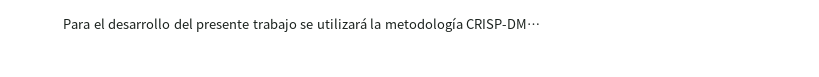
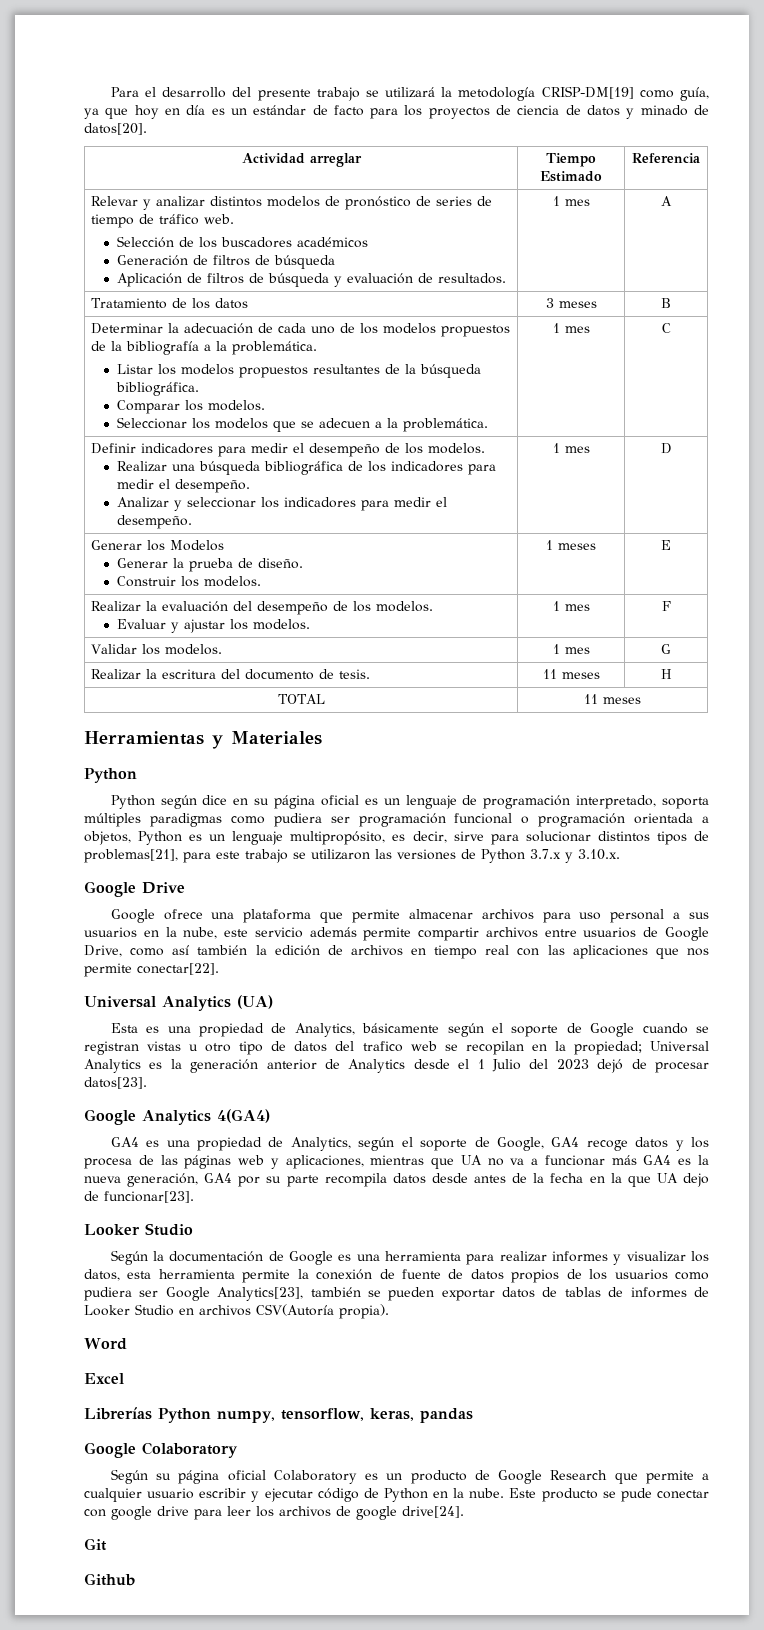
[466,19,541,29] CRISP-DM… -> [541,86,709,101] [84,105,709,119] [84,123,147,135] [241,153,362,167] [546,153,596,167] [540,171,602,182] [632,153,700,163] [91,196,493,210] [91,214,235,228] [116,236,368,248] [116,255,335,269] [116,273,506,287] [552,196,590,206] [661,196,672,206] [91,298,249,309] [545,298,597,308] [661,298,671,308] [91,323,511,337] [91,341,318,355] [116,364,481,378] [115,382,199,396] [116,400,265,414] [116,417,488,432] [552,323,590,333] [661,323,671,333] [91,443,486,457] [116,461,496,475] [116,479,250,493] [116,497,447,511] [116,515,192,529] [552,443,590,453] [660,443,672,454] [91,540,225,551] [116,558,303,572] [116,576,261,587] [546,540,596,550] [661,540,671,550] [91,601,434,615] [116,619,310,633] [552,601,590,611] [661,601,671,611] [91,644,223,655] [552,644,590,654] [661,644,671,654] [91,669,371,680] [542,669,600,679] [660,669,672,679] [277,694,325,704] [584,694,641,704] [84,731,322,749] [84,768,137,783] [110,795,709,809] [84,813,709,827] [84,831,710,845] [84,849,620,863] [84,881,185,897] [110,909,709,923] [84,927,709,941] [84,945,709,959] [84,963,219,977] [84,995,273,1011] [110,1023,709,1037] [84,1041,709,1055] [84,1059,709,1073] [84,1077,147,1089] [84,1109,270,1125] [110,1137,709,1151] [84,1155,709,1169] [84,1173,710,1187] [84,1191,194,1203] [84,1223,193,1236] [110,1250,709,1265] [84,1269,710,1283] [84,1287,709,1301] [84,1304,389,1319] [84,1338,127,1350] [84,1373,124,1384] [84,1407,473,1423] [84,1442,238,1458] [110,1469,709,1484] [84,1488,709,1502] [84,1506,464,1520] [84,1538,107,1551] [84,1573,135,1586] CRISP-DM[19] como guía, ya que hoy en día es un estándar de facto para los proyectos de ciencia de datos y minado de datos[20]. // Actividad arreglar | Tiempo Estimado | Referencia // Relevar y analizar distintos modelos de pronóstico de series de tiempo de tráfico web. // Selección de los buscadores académicos // Generación de filtros de búsqueda // Aplicación de filtros de búsqueda y evaluación de resultados. | 1 mes | A // Tratamiento de los datos | 3 meses | B // Determinar la adecuación de cada uno de los modelos propuestos de la bibliografía a la problemática. // Listar los modelos propuestos resultantes de la búsqueda bibliográfica. // Comparar los modelos. // Seleccionar los modelos que se adecuen a la problemática. | 1 mes | C // Definir indicadores para medir el desempeño de los modelos. // Realizar una búsqueda bibliográfica de los indicadores para medir el desempeño. // Analizar y seleccionar los indicadores para medir el desempeño. | 1 mes | D // Generar los Modelos // Generar la prueba de diseño. // Construir los modelos. | 1 meses | E // Realizar la evaluación del desempeño de los modelos. // Evaluar y ajustar los modelos. | 1 mes | F // Validar los modelos. | 1 mes | G // Realizar la escritura del documento de tesis. | 11 meses | H // TOTAL | 11 meses // Herramientas y Materiales // Python // Python según dice en su página oficial es un lenguaje de programación interpretado, soporta múltiples paradigmas como pudiera ser programación funcional o programación orientada a objetos, Python es un lenguaje multipropósito, es decir, sirve para solucionar distintos tipos de problemas[21], para este trabajo se utilizaron las versiones de Python 3.7.x y 3.10.x. // Google Drive // Google ofrece una plataforma que permite almacenar archivos para uso personal a sus usuarios en la nube, este servicio además permite compartir archivos entre usuarios de Google Drive, como así también la edición de archivos en tiempo real con las aplicaciones que nos permite conectar[22]. // Universal Analytics (UA) // Esta es una propiedad de Analytics, básicamente según el soporte de Google cuando se registran vistas u otro tipo de datos del trafico web se recopilan en la propiedad; Universal Analytics es la generación anterior de Analytics desde el 1 Julio del 2023 dejó de procesar datos[23]. // Google Analytics 4(GA4) // GA4 es una propiedad de Analytics, según el soporte de Google, GA4 recoge datos y los procesa de las páginas web y aplicaciones, mientras que UA no va a funcionar más GA4 es la nueva generación, GA4 por su parte recompila datos desde antes de la fecha en la que UA dejo de funcionar[23]. // Looker Studio // Según la documentación de Google es una herramienta para realizar informes y visualizar los datos, esta herramienta permite la conexión de fuente de datos propios de los usuarios como pudiera ser Google Analytics[23], también se pueden exportar datos de tablas de informes de Looker Studio en archivos CSV(Autoría propia). // Word // Excel // Librerías Python numpy, tensorflow, keras, pandas // Google Colaboratory // Según su página oficial Colaboratory es un producto de Google Research que permite a cualquier usuario escribir y ejecutar código de Python en la nube. Este producto se pude conectar con google drive para leer los archivos de google drive[24]. // Git // Github

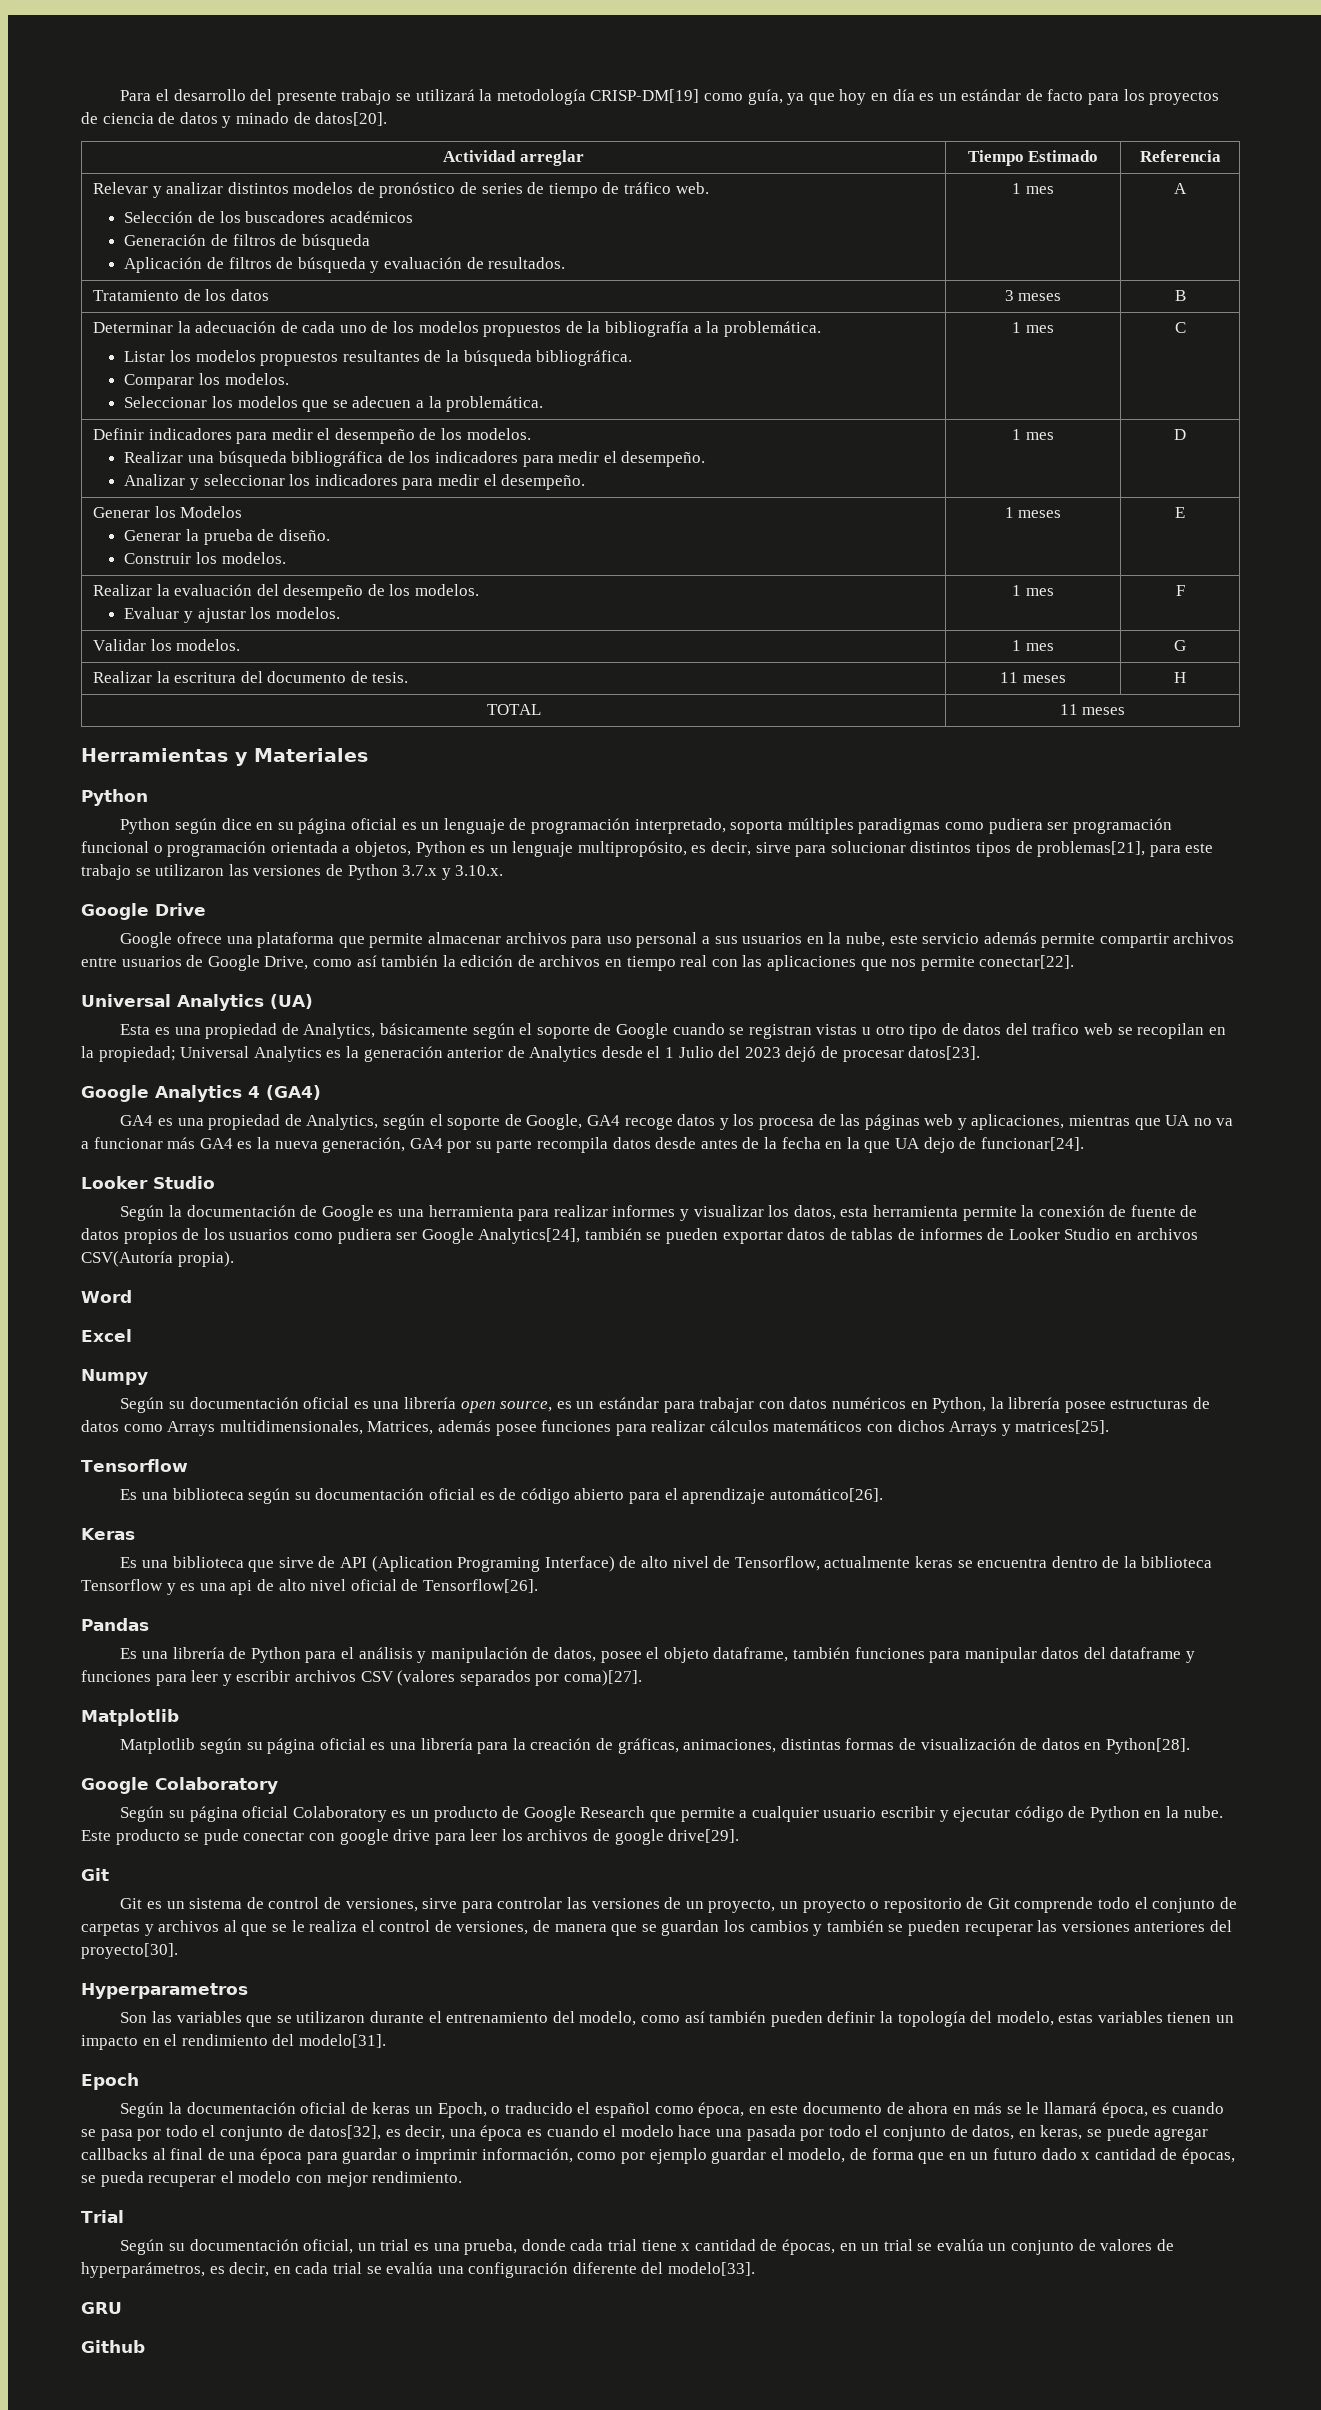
[217,1109,270,1123] 4(GA4) -> [248,1085,321,1100] 4 (GA4)
[104,1191,194,1203] funcionar[23]. -> [980,1137,1084,1151] funcionar[24].
[217,1287,304,1301] Analytics[23], -> [478,1228,581,1244] Analytics[24],
[84,1407,473,1423] Librerías Python numpy, tensorflow, keras, pandas -> [81,1369,148,1385] [120,1397,1211,1413] [81,1420,1110,1436] [81,1459,188,1472] [120,1488,883,1504] [81,1528,135,1540] [120,1556,1213,1572] [81,1579,538,1595] [81,1618,149,1631] [120,1647,1196,1663] [81,1670,642,1686] [81,1709,179,1726] [120,1738,1190,1754] Numpy // Según su documentación oficial es una librería open source, es un estándar para trabajar con datos numéricos en Python, la librería posee estructuras de datos como Arrays multidimensionales, Matrices, además posee funciones para realizar cálculos matemáticos con dichos Arrays y matrices[25]. // Tensorflow // Es una biblioteca según su documentación oficial es de código abierto para el aprendizaje automático[26]. // Keras // Es una biblioteca que sirve de API (Aplication Programing Interface) de alto nivel de Tensorflow, actualmente keras se encuentra dentro de la biblioteca Tensorflow y es una api de alto nivel oficial de Tensorflow[26]. // Pandas // Es una librería de Python para el análisis y manipulación de datos, posee el objeto dataframe, también funciones para manipular datos del dataframe y funciones para leer y escribir archivos CSV (valores separados por coma)[27]. // Matplotlib // Matplotlib según su página oficial es una librería para la creación de gráficas, animaciones, distintas formas de visualización de datos en Python[28].
[402,1506,464,1518] [84,1538,107,1551] drive[24]. // Git -> [668,1829,740,1843] [81,1868,109,1881] [120,1897,1237,1913] [81,1920,1232,1936] [81,1943,178,1959] [81,1983,248,1999] [120,2011,1235,2027] [81,2034,386,2050] [81,2073,139,2090] [120,2102,1224,2118] [81,2125,1209,2141] [81,2148,1235,2164] [81,2171,463,2187] [81,2210,124,2223] [120,2239,1174,2255] [81,2262,756,2278] [81,2302,122,2314] drive[29]. // Git // Git es un sistema de control de versiones, sirve para controlar las versiones de un proyecto, un proyecto o repositorio de Git comprende todo el conjunto de carpetas y archivos al que se le realiza el control de versiones, de manera que se guardan los cambios y también se pueden recuperar las versiones anteriores del proyecto[30]. // Hyperparametros // Son las variables que se utilizaron durante el entrenamiento del modelo, como así también pueden definir la topología del modelo, estas variables tienen un impacto en el rendimiento del modelo[31]. // Epoch // Según la documentación oficial de keras un Epoch, o traducido el español como época, en este documento de ahora en más se le llamará época, es cuando se pasa por todo el conjunto de datos[32], es decir, una época es cuando el modelo hace una pasada por todo el conjunto de datos, en keras, se puede agregar callbacks al final de una época para guardar o imprimir información, como por ejemplo guardar el modelo, de forma que en un futuro dado x cantidad de épocas, se pueda recuperar el modelo con mejor rendimiento. // Trial // Según su documentación oficial, un trial es una prueba, donde cada trial tiene x cantidad de épocas, en un trial se evalúa un conjunto de valores de hyperparámetros, es decir, en cada trial se evalúa una configuración diferente del modelo[33]. // GRU

